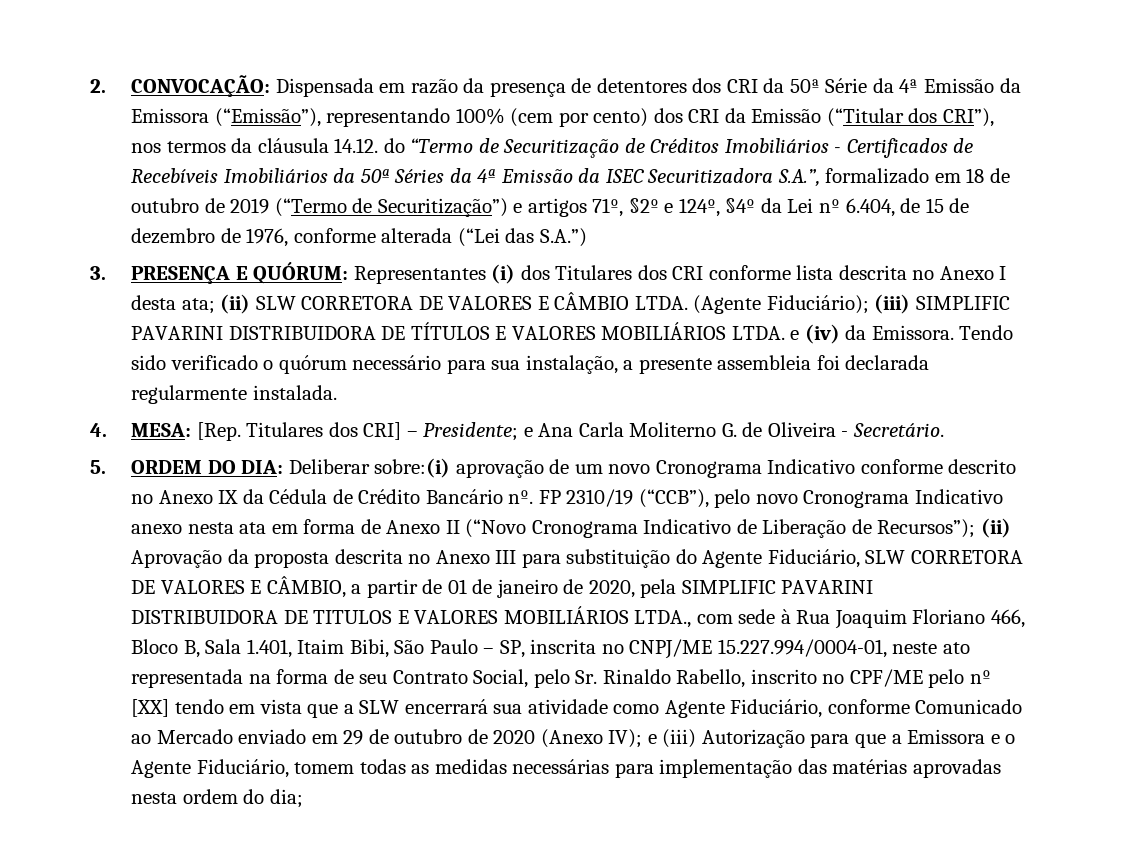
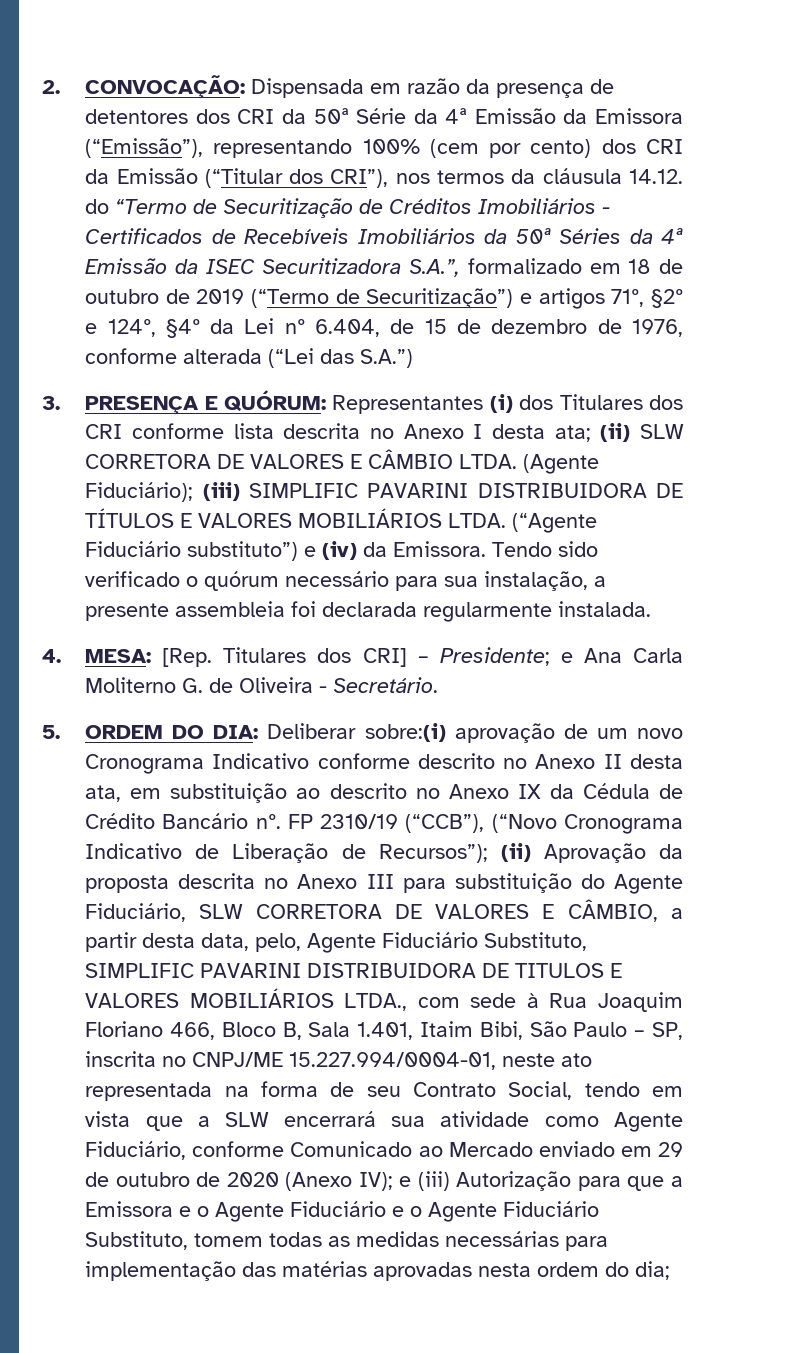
(785, 333) none -> [512,513,598,533] [85,541,299,561] (“Agente Fiduciário substituto”)
(213, 497) none -> [603,754,683,769] [85,783,509,803] II desta ata, em substituição ao descrito no Anexo
[714,489,1004,508] [130,519,460,534] pelo novo Cronograma Indicativo anexo nesta ata em forma de Anexo II -> (485, 823) none
[422,579,677,598] de 01 de janeiro de 2020, pela -> [142,932,588,953] desta data, pelo, Agente Fiduciário Substituto,
[533,669,992,688] [130,699,169,717] pelo Sr. Rinaldo Rabello, inscrito no CPF/ME pelo nº [XX] -> (573, 1090) none
[196,759,289,778] Fiduciário, -> [290,1201,600,1222] [85,1231,189,1250] Fiduciário e o Agente Fiduciário Substituto,

